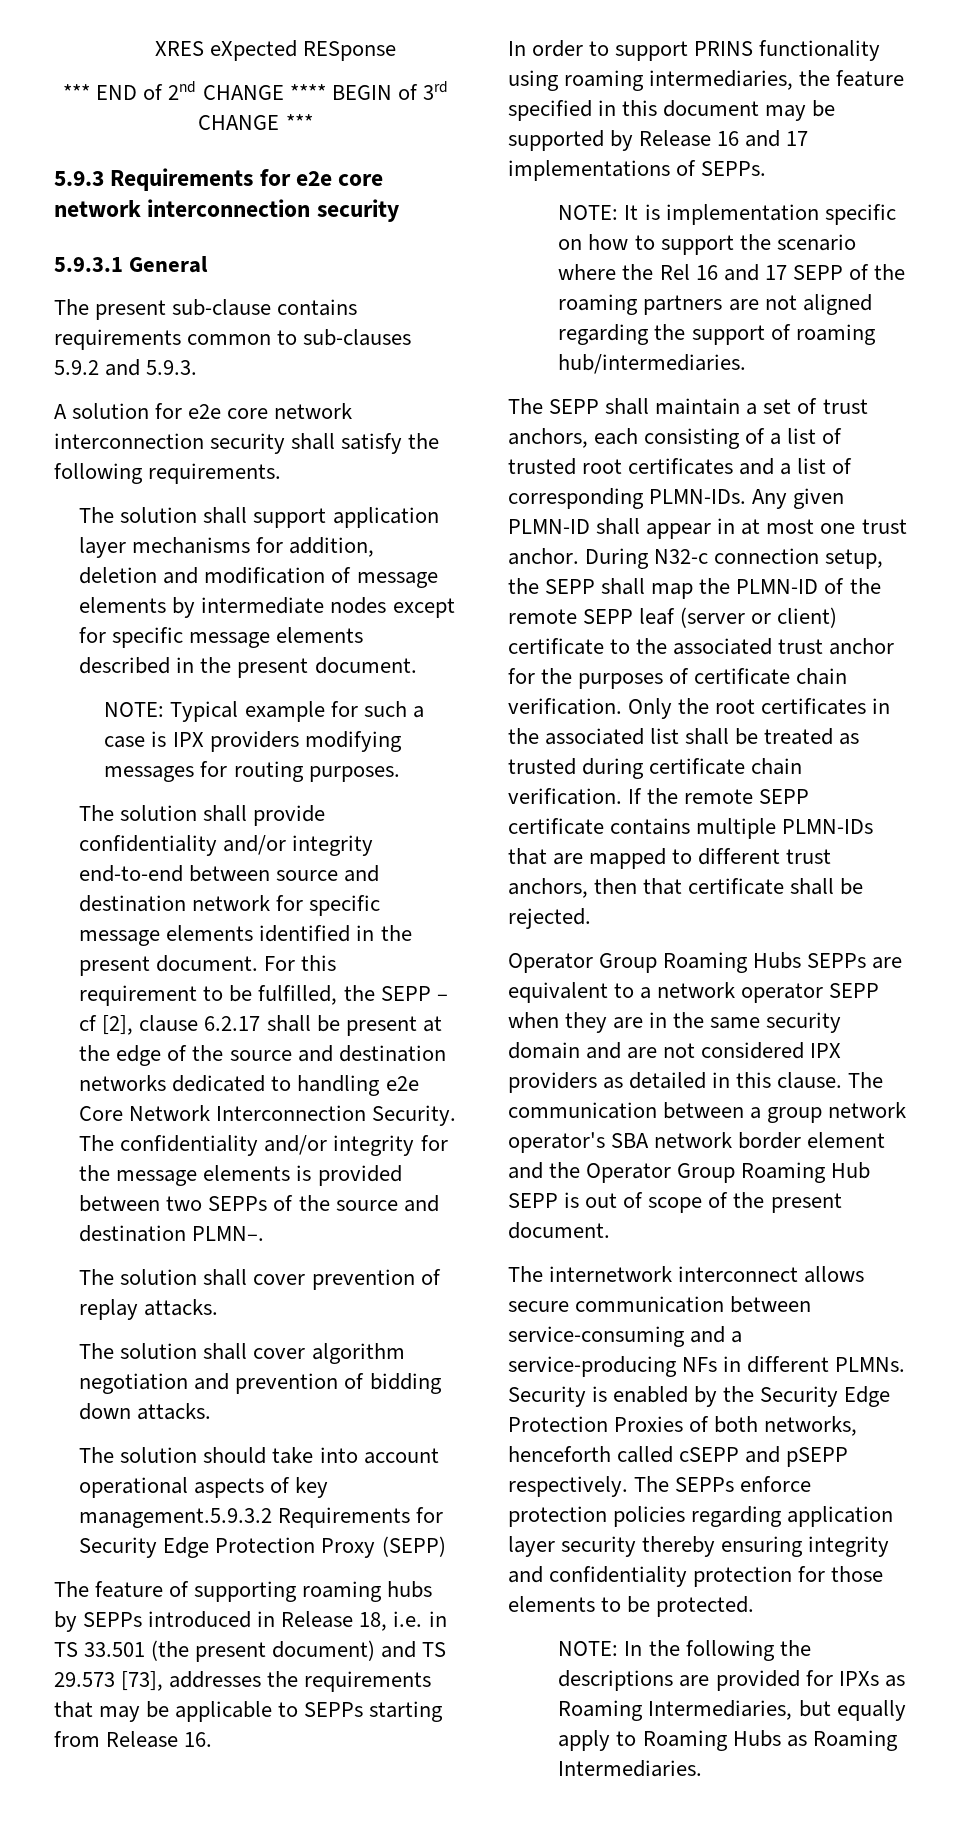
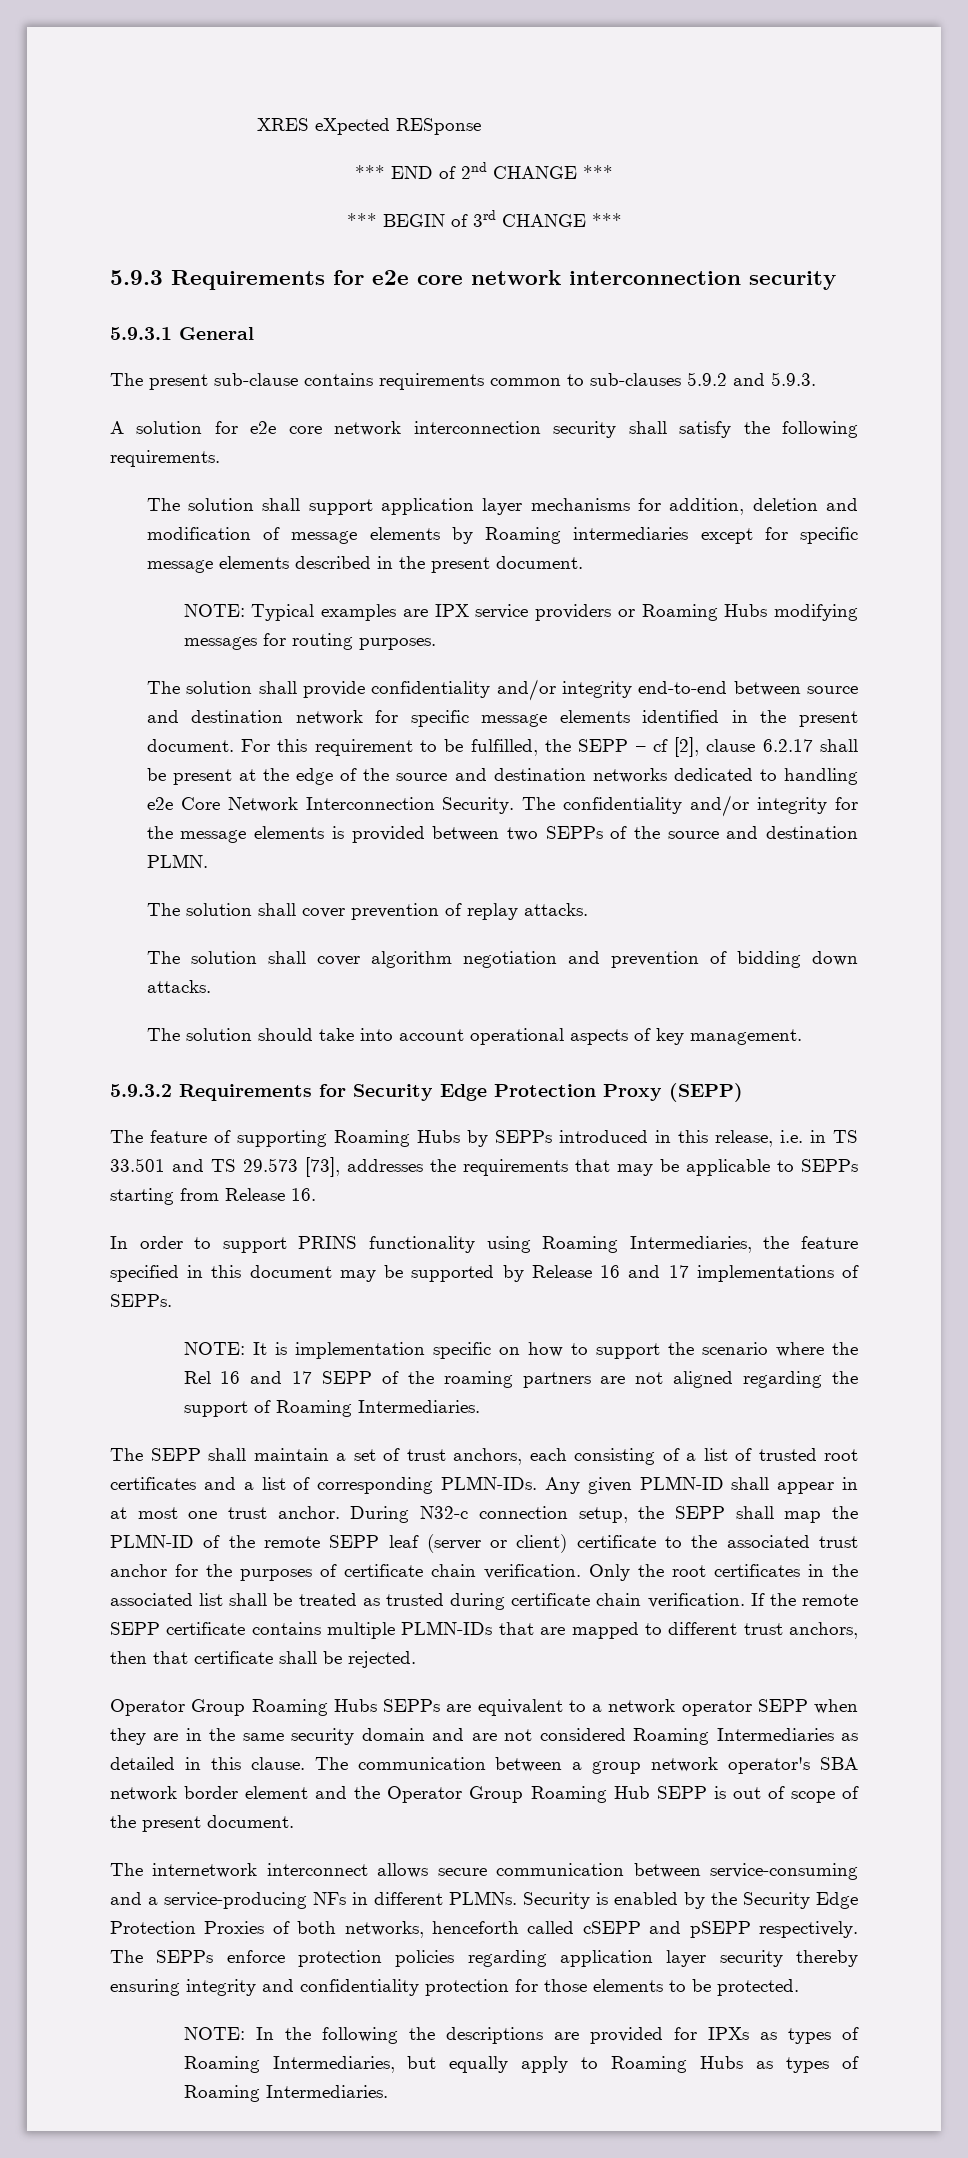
[289,84,326,100] **** -> [583,165,613,179] [346,213,377,227] *** // ***
[201,597,387,614] intermediate nodes -> [485,527,689,544] Roaming intermediaries
[244,701,424,722] [104,731,299,752] example for such a case is IPX providers -> [321,604,768,621] examples are IPX service providers or Roaming Hubs
[192,1226,265,1241] PLMN–. -> [146,854,208,868] PLMN.
[79,1508,273,1528] management.5.9.3.2 -> [689,1029,802,1045] [110,1084,172,1097] management. // 5.9.3.2
[302,1581,433,1602] roaming hubs -> [334,1130,460,1147] Roaming Hubs
[281,1611,388,1631] Release 18, -> [678,1130,773,1147] this release,
[151,1640,376,1662] (the present document) -> (165, 1165) none
[564,70,794,91] roaming intermediaries, -> [542,1236,752,1253] Roaming Intermediaries,
[795,324,876,345] [558,354,747,374] roaming hub/intermediaries. -> [275,1400,480,1417] Roaming Intermediaries.
[810,1043,842,1058] [508,1072,597,1093] IPX providers -> [633,1728,834,1745] Roaming Intermediaries
(905, 1681) none -> [787,2027,860,2044] types of
(807, 1741) none -> [786,2056,859,2073] types of

